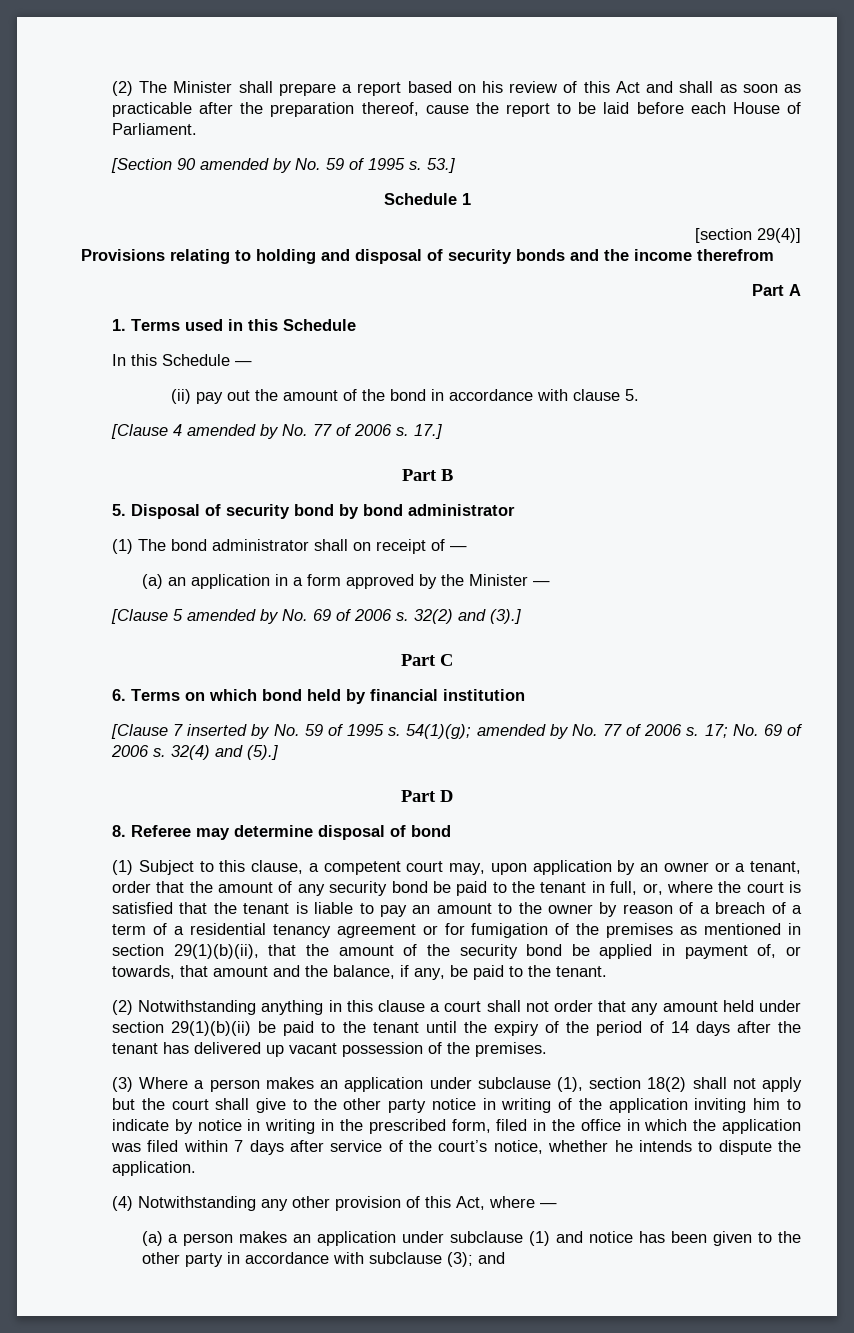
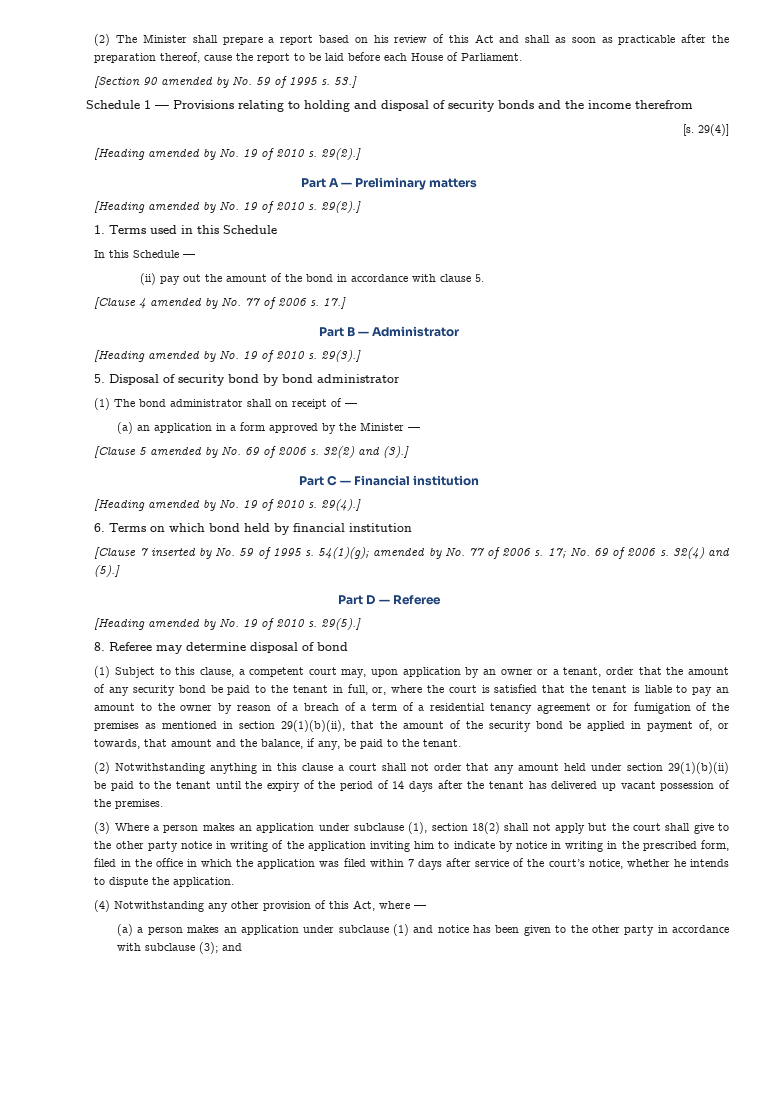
[695,228,801,243] // [section 29(4)] // -> [154,105,169,109] —
[752,284,801,296] Part A -> [683,124,729,136] [94,148,362,160] [300,177,478,190] [94,201,362,213] [s. 29(4)] // [Heading amended by No. 19 of 2010 s. 29(2).] // Part A — Preliminary matters // [Heading amended by No. 19 of 2010 s. 29(2).]
(453, 475) none -> [358,326,460,337] [94,350,362,362] — Administrator // [Heading amended by No. 19 of 2010 s. 29(3).]
(453, 660) none -> [340,475,480,486] [94,499,362,511] — Financial institution // [Heading amended by No. 19 of 2010 s. 29(4).]
(453, 796) none -> [378,595,441,605] [94,618,362,630] — Referee // [Heading amended by No. 19 of 2010 s. 29(5).]

